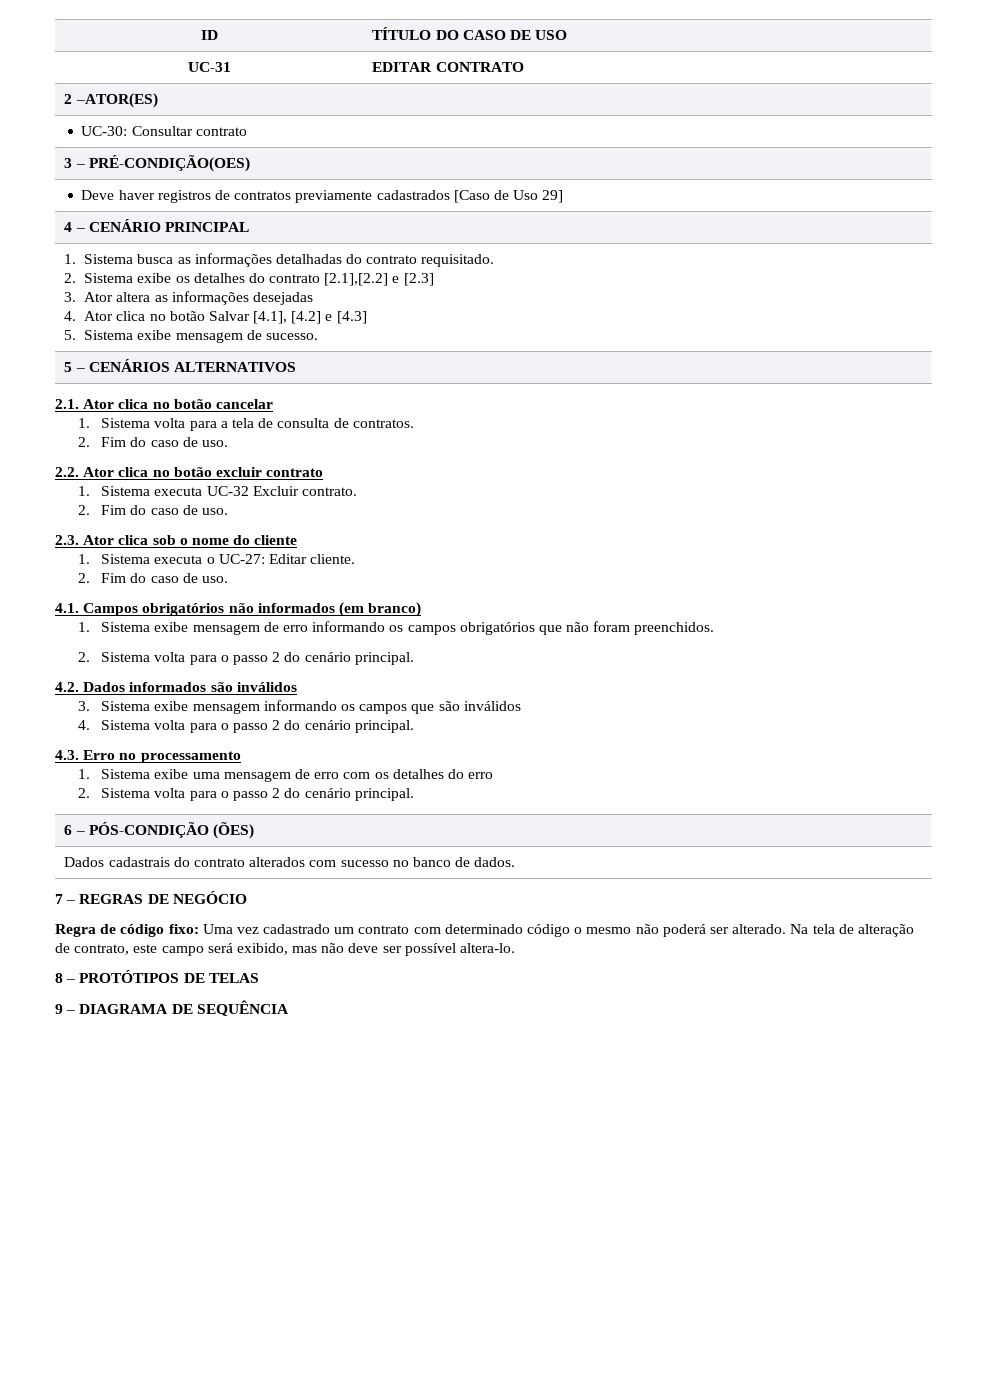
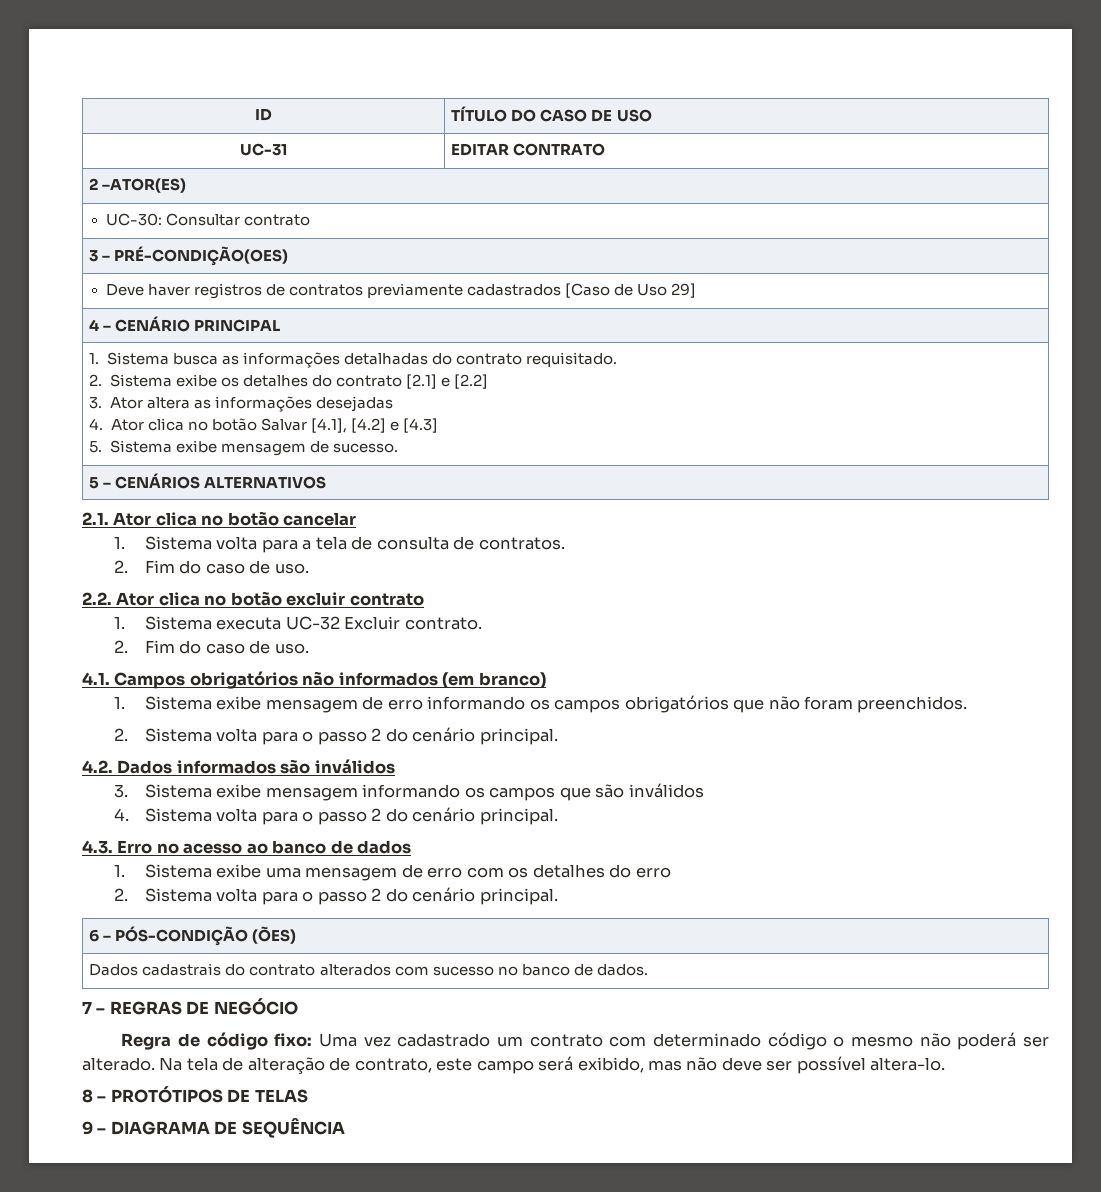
[324,273,434,286] [2.1],[2.2] e [2.3] -> [406,374,489,389] [2.1] e [2.2]
[55,535,298,545] [78,554,356,564] [78,573,228,583] // 2.3. Ator clica sob o nome do cliente // 1. Sistema executa o UC-27: Editar cliente. // 2. Fim do caso de uso. -> (309, 648) none
[140,751,241,763] processamento -> [183,840,412,854] acesso ao banco de dados

